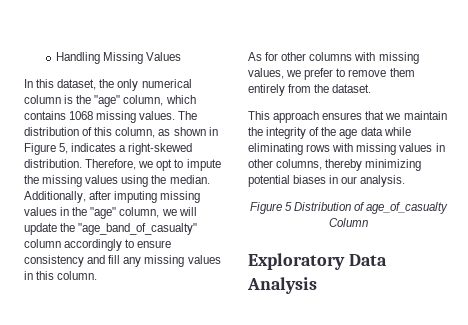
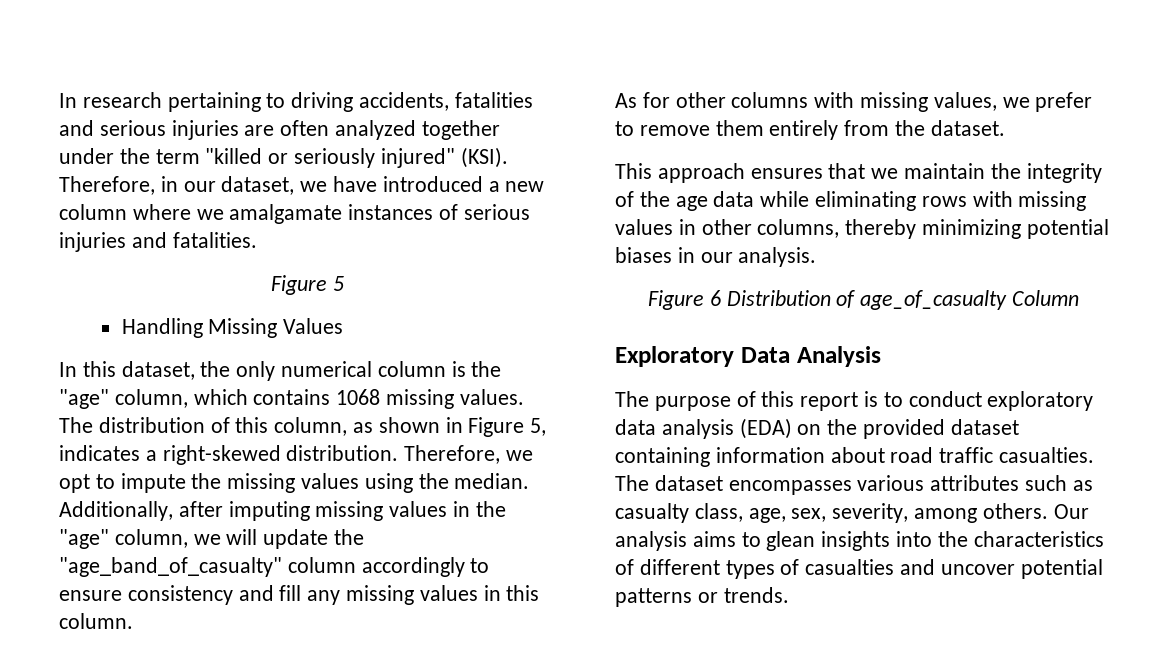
(56, 58) none -> [59,92,533,112] [59,120,500,140] [59,147,508,168] [59,176,545,195] [59,204,530,224] [59,232,257,252] [271,275,344,295] In research pertaining to driving accidents, fatalities and serious injuries are often analyzed together under the term "killed or seriously injured" (KSI). Therefore, in our dataset, we have introduced a new column where we amalgamate instances of serious injuries and fatalities. // Figure 5 //
[284,202,292,211] 5 -> [709,290,721,306] 6
(317, 285) none -> [615,391,1094,411] [615,418,1019,439] [615,447,1095,467] [615,475,1093,495] [615,503,1089,523] [615,531,1104,551] [615,559,1103,579] [615,587,789,607] // The purpose of this report is to conduct exploratory data analysis (EDA) on the provided dataset containing information about road traffic casualties. The dataset encompasses various attributes such as casualty class, age, sex, severity, among others. Our analysis aims to glean insights into the characteristics of different types of casualties and uncover potential patterns or trends.

